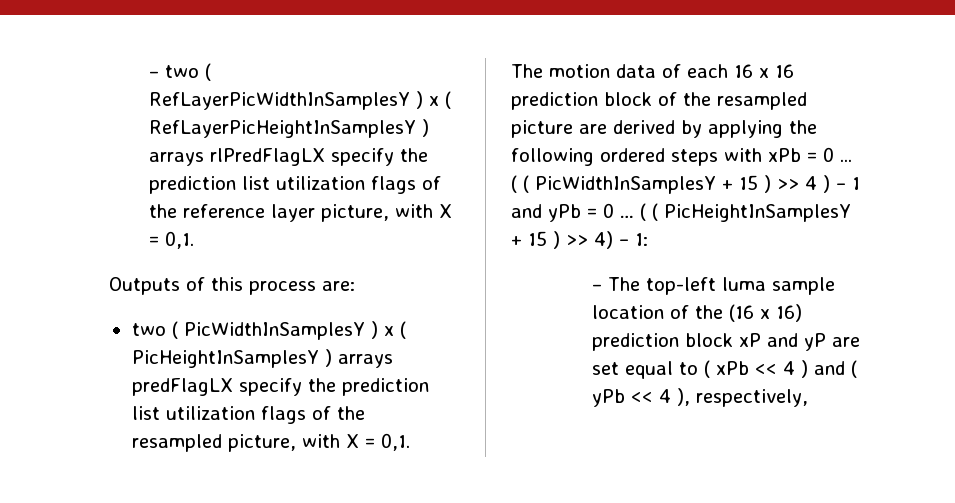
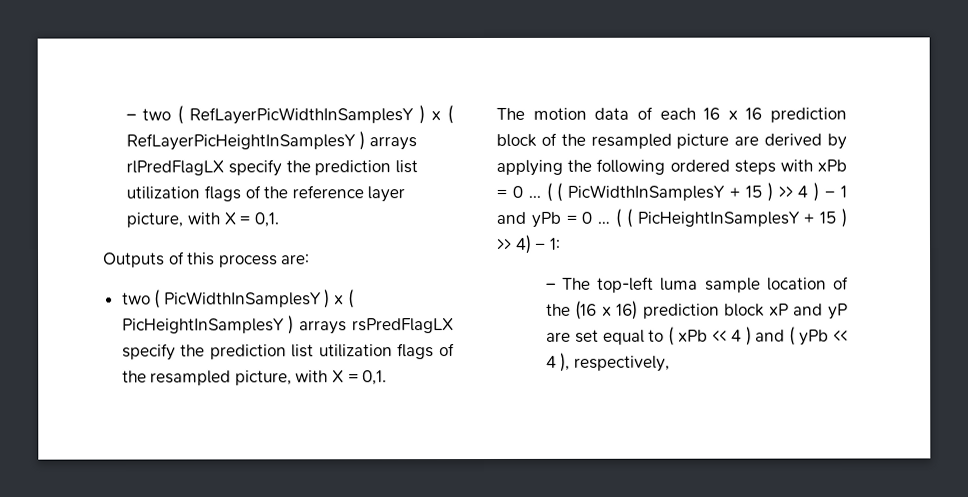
[131,378,233,396] predFlagLX -> [352,318,454,334] rsPredFlagLX

